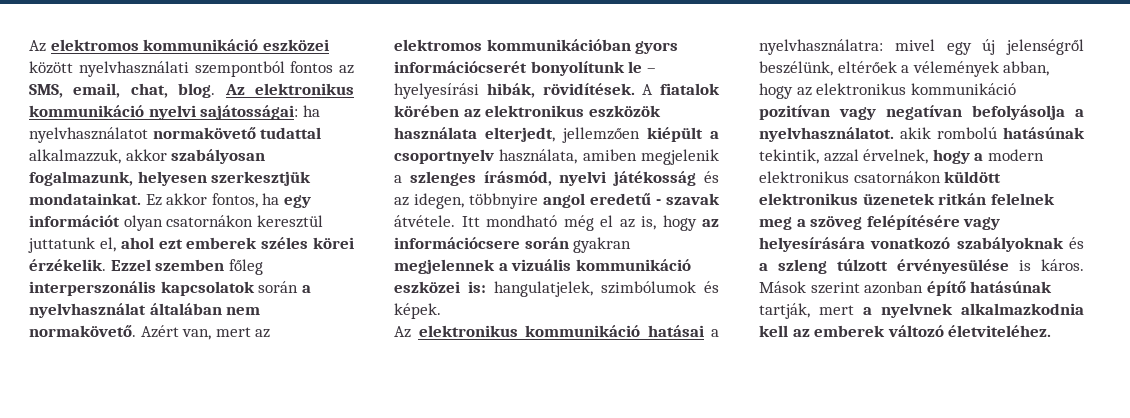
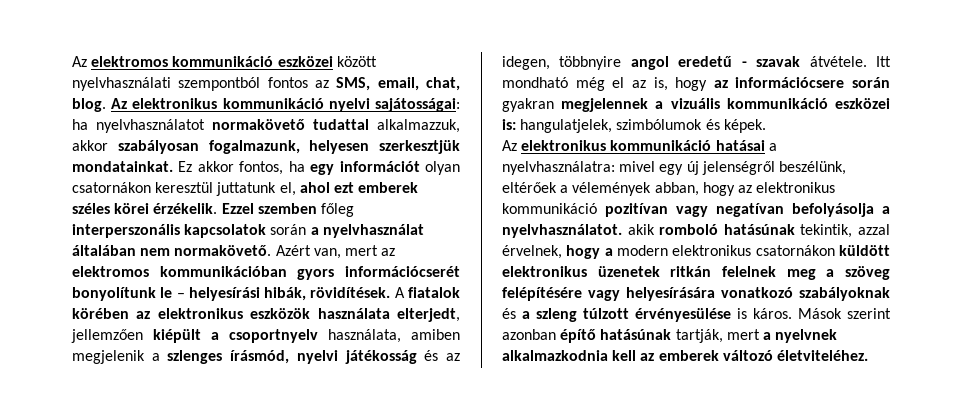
[394,83,479,99] hyelyesírási -> [188,287,260,301] helyesírási
[937,127,997,139] rombolú -> [659,224,719,235] romboló

